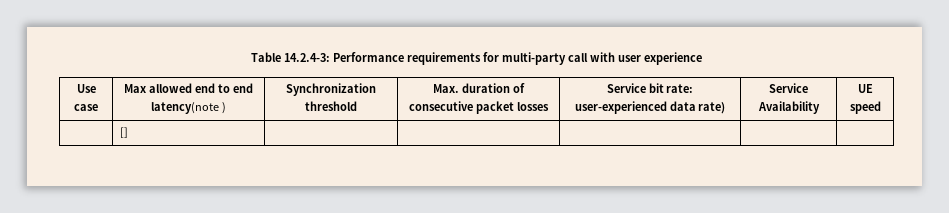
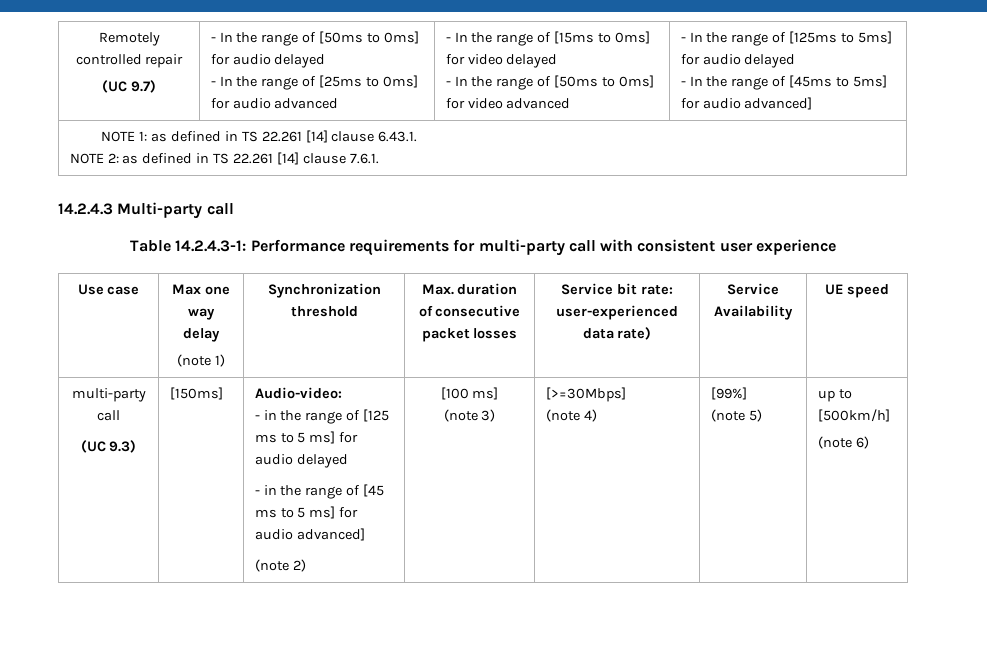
[251,52,331,62] Table 14.2.4-3: -> [98,32,160,46] [75,54,184,68] [102,80,156,93] [210,31,420,46] [210,54,326,68] [210,75,419,90] [210,98,339,109] [445,31,651,46] [445,54,558,68] [445,75,655,90] [445,98,571,109] [680,31,893,46] [680,54,796,68] [680,75,888,90] [680,97,813,110] [101,130,418,143] [69,152,379,165] [58,202,234,219] [129,240,247,252] Remotely controlled repair // (UC 9.7) | - In the range of [50ms to 0ms] for audio delayed // - In the range of [25ms to 0ms] for audio advanced | - In the range of [15ms to 0ms] for video delayed // - In the range of [50ms to 0ms] for video advanced | - In the range of [125ms to 5ms] for audio delayed // - In the range of [45ms to 5ms] for audio advanced] // NOTE 1: as defined in TS 22.261 [14] clause 6.43.1. // NOTE 2: as defined in TS 22.261 [14] clause 7.6.1. // 14.2.4.3 Multi-party call // Table 14.2.4.3-1:
(615, 57) none -> [637,239,716,252] consistent
[149,83,253,93] [151,102,226,114] allowed end to end latency(note ) -> [204,286,230,295] [188,308,215,320] [183,328,220,342] [177,354,225,367] one way delay // (note 1)
[119,127,128,138] | [] | | | | | -> [71,388,146,402] [97,410,120,421] [80,440,137,453] [169,387,223,400] [254,387,342,399] [254,409,390,424] [254,431,359,444] [254,454,348,468] [254,484,385,499] [254,506,359,519] [254,528,365,541] [254,559,306,572] [440,387,499,400] [443,409,496,422] [545,387,626,402] [545,409,597,422] [710,387,747,400] [710,409,762,422] [817,389,852,402] [817,409,890,422] [817,436,869,449] multi-party call // (UC 9.3) | [150ms] | Audio-video: // - in the range of [125 ms to 5 ms] for audio delayed // - in the range of [45 ms to 5 ms] for audio advanced] // (note 2) | [100 ms] // (note 3) | [>=30Mbps] // (note 4) | [99%] // (note 5) | up to [500km/h] // (note 6)

